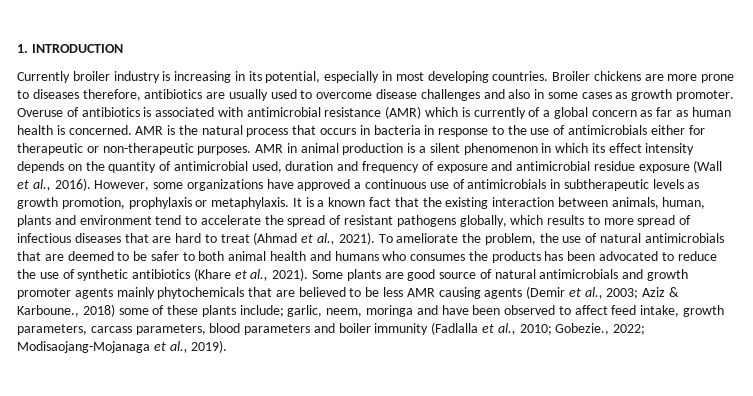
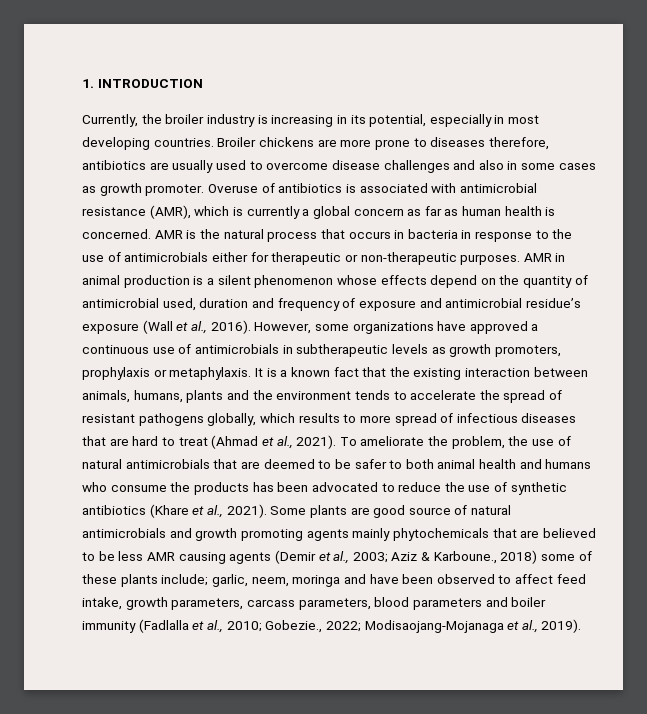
[17,71,70,83] Currently -> [82,114,162,127] Currently, the
[385,106,422,119] (AMR) -> [149,205,191,219] (AMR),
[528,107,541,117] of -> (300, 212) none
[541,143,695,155] [17,161,64,173] in which its effect intensity depends -> [336,275,478,288] whose effects depend
[593,161,635,171] residue -> [525,298,581,308] residue’s
[61,197,125,209] promotion, -> [494,345,561,357] promoters,
[662,197,706,209] human, -> [133,390,183,403] humans,
[79,215,182,225] environment tend -> [252,390,390,400] the environment tends
[410,254,466,261] consumes -> [110,485,167,492] consume
[17,288,71,299] promoter -> [240,529,303,541] promoting

